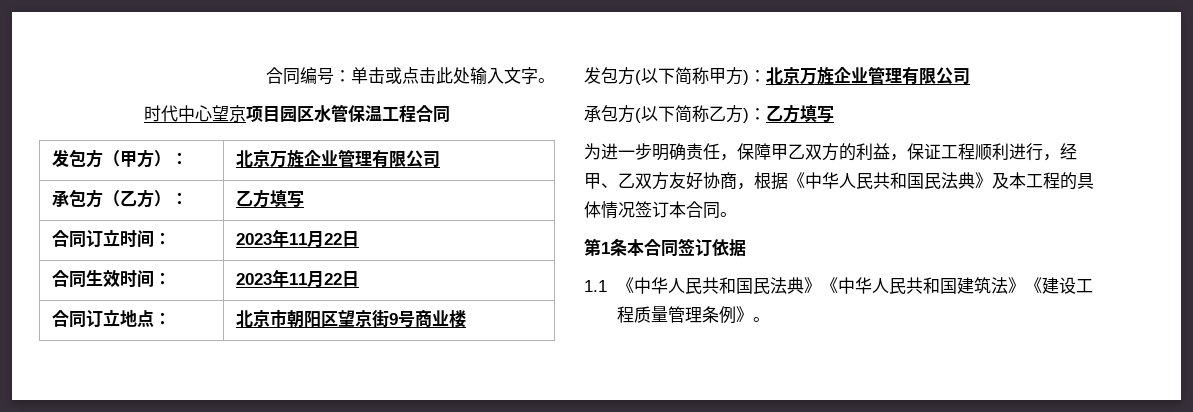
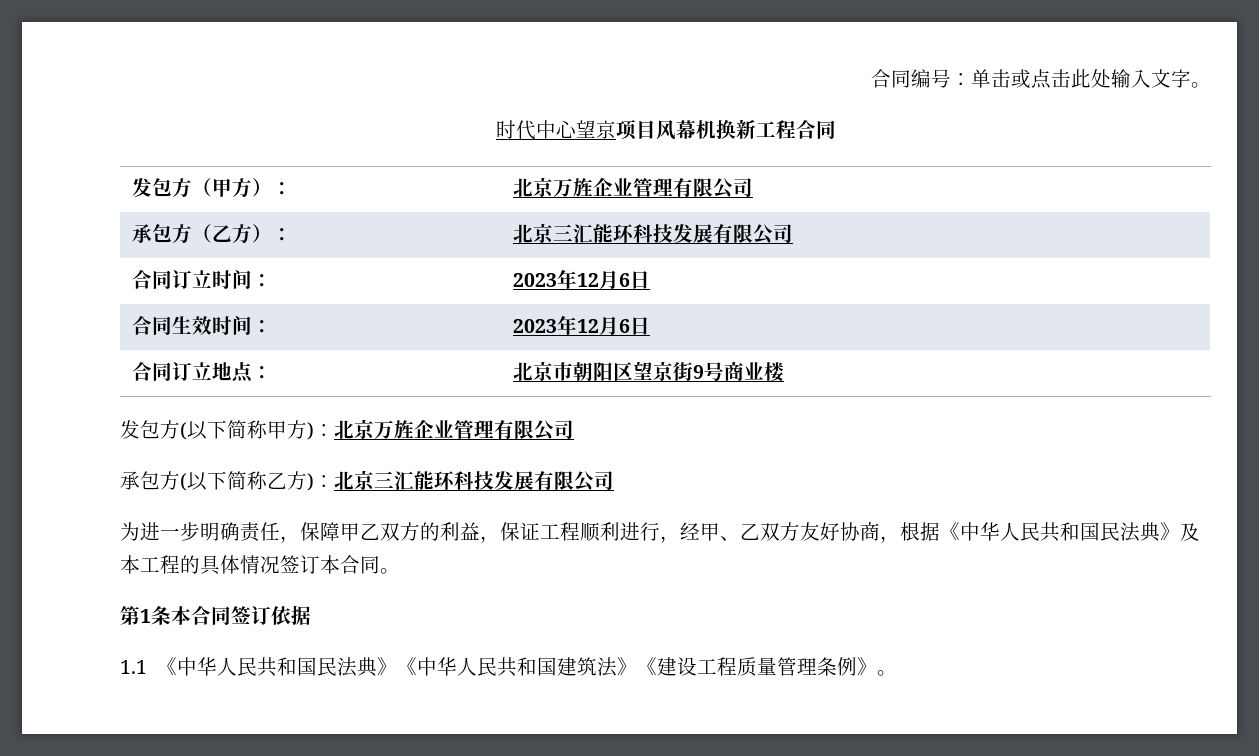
[280,104,382,122] 园区水管保温 -> [655,119,756,140] 风幕机换新
[235,189,304,208] 乙方填写 -> [513,223,794,245] 北京三汇能环科技发展有限公司
[288,231,342,248] 11月22 -> [577,270,631,290] 12月6
[288,271,342,288] 11月22 -> [577,316,631,336] 12月6
[766,104,834,123] 乙方填写 -> [334,470,614,492] 北京三汇能环科技发展有限公司

